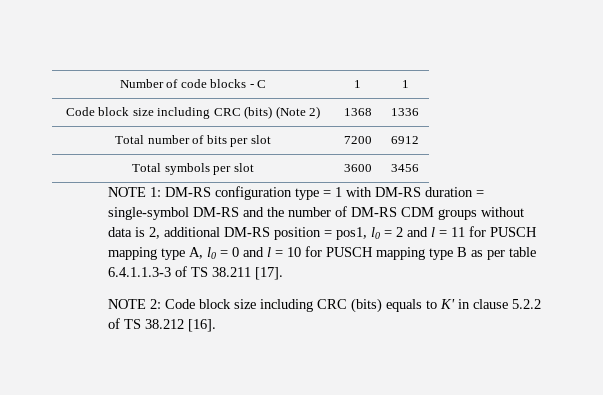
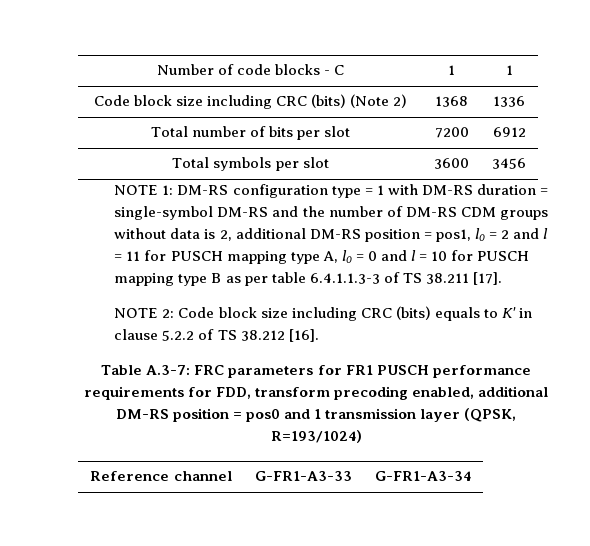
(217, 325) none -> [101,365,531,378] [83,386,549,400] [115,408,517,422] [270,430,362,443] [90,471,232,481] [255,471,352,481] [375,471,471,481] // Table A.3-7: FRC parameters for FR1 PUSCH performance requirements for FDD, transform precoding enabled, additional DM-RS position = pos0 and 1 transmission layer (QPSK, R=193/1024) // Reference channel | G-FR1-A3-33 | G-FR1-A3-34

